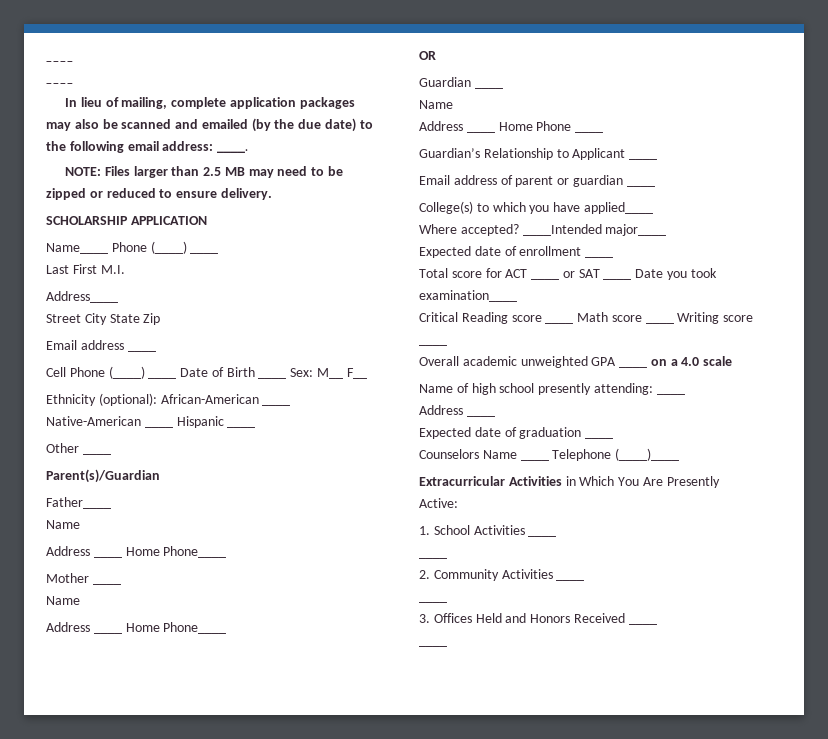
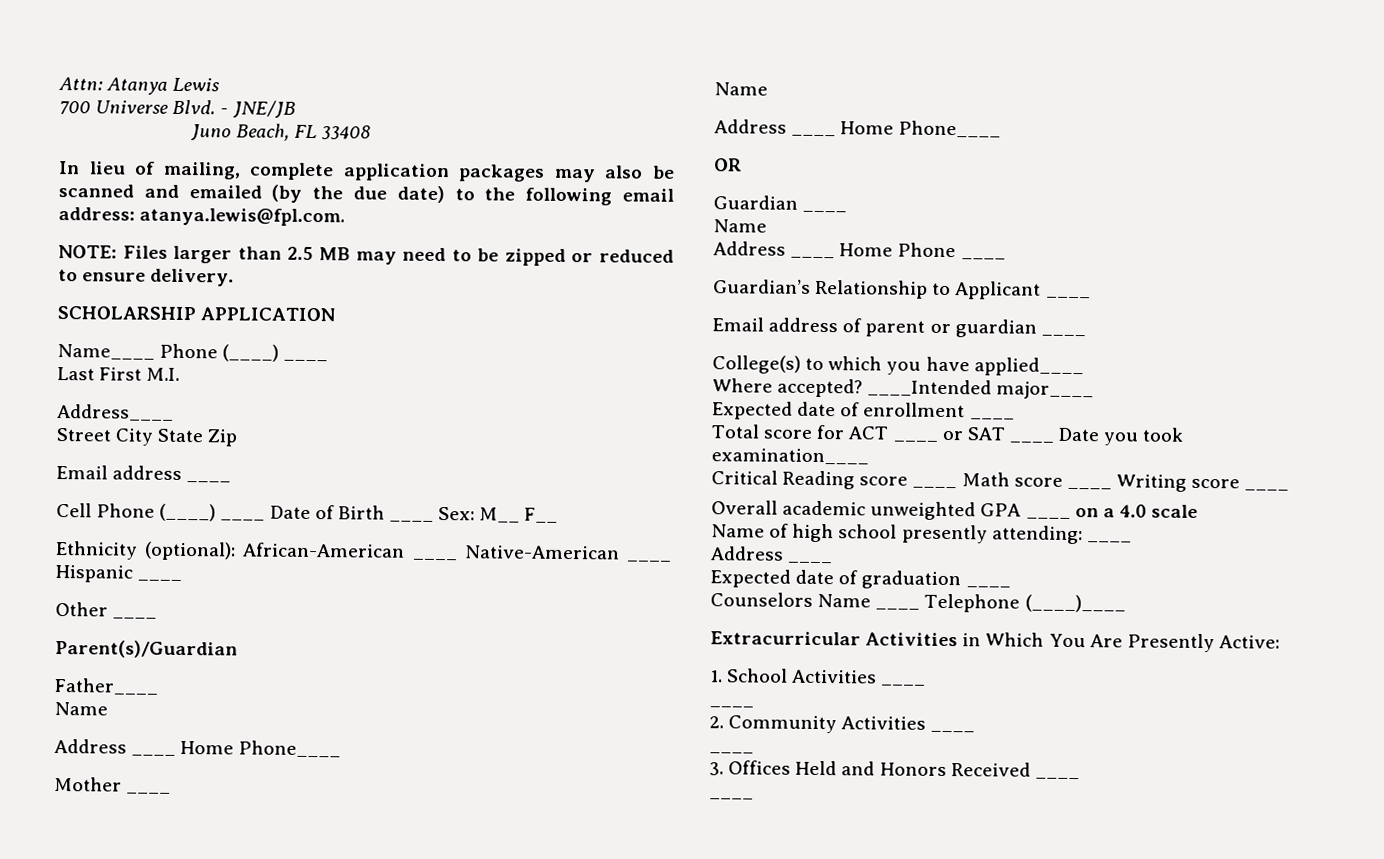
[46,60,74,62] [46,82,74,84] ____ // ____ -> [58,77,221,95] [59,99,296,118] [190,123,371,141] Attn: Atanya Lewis // 700 Universe Blvd. - JNE/JB // Juno Beach, FL 33408
[217,149,250,153] ____. -> [139,207,347,227] atanya.lewis@fpl.com.

